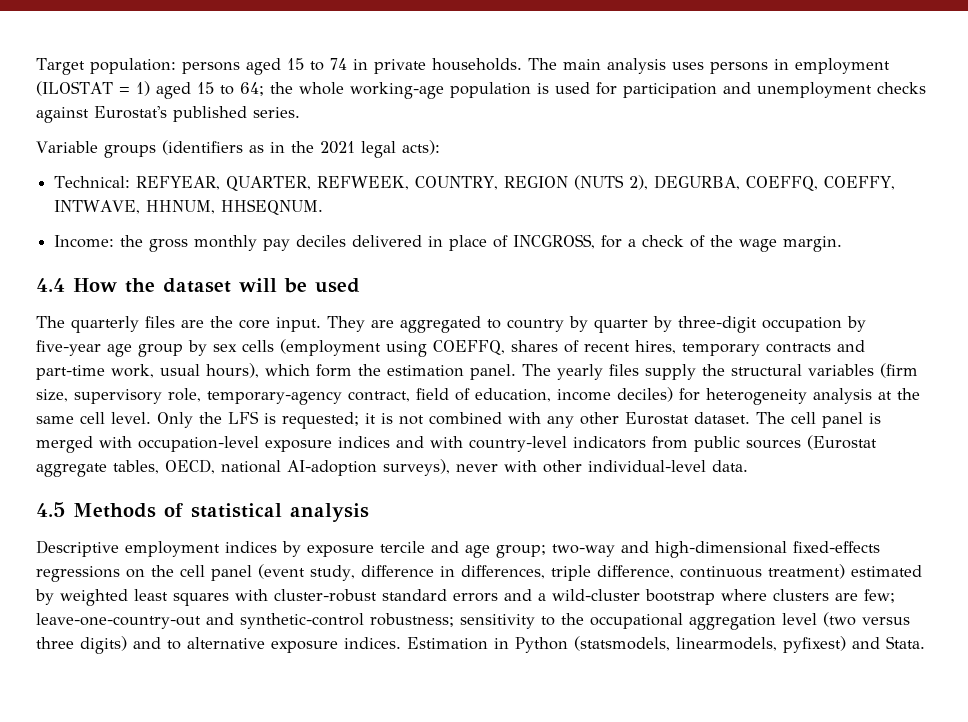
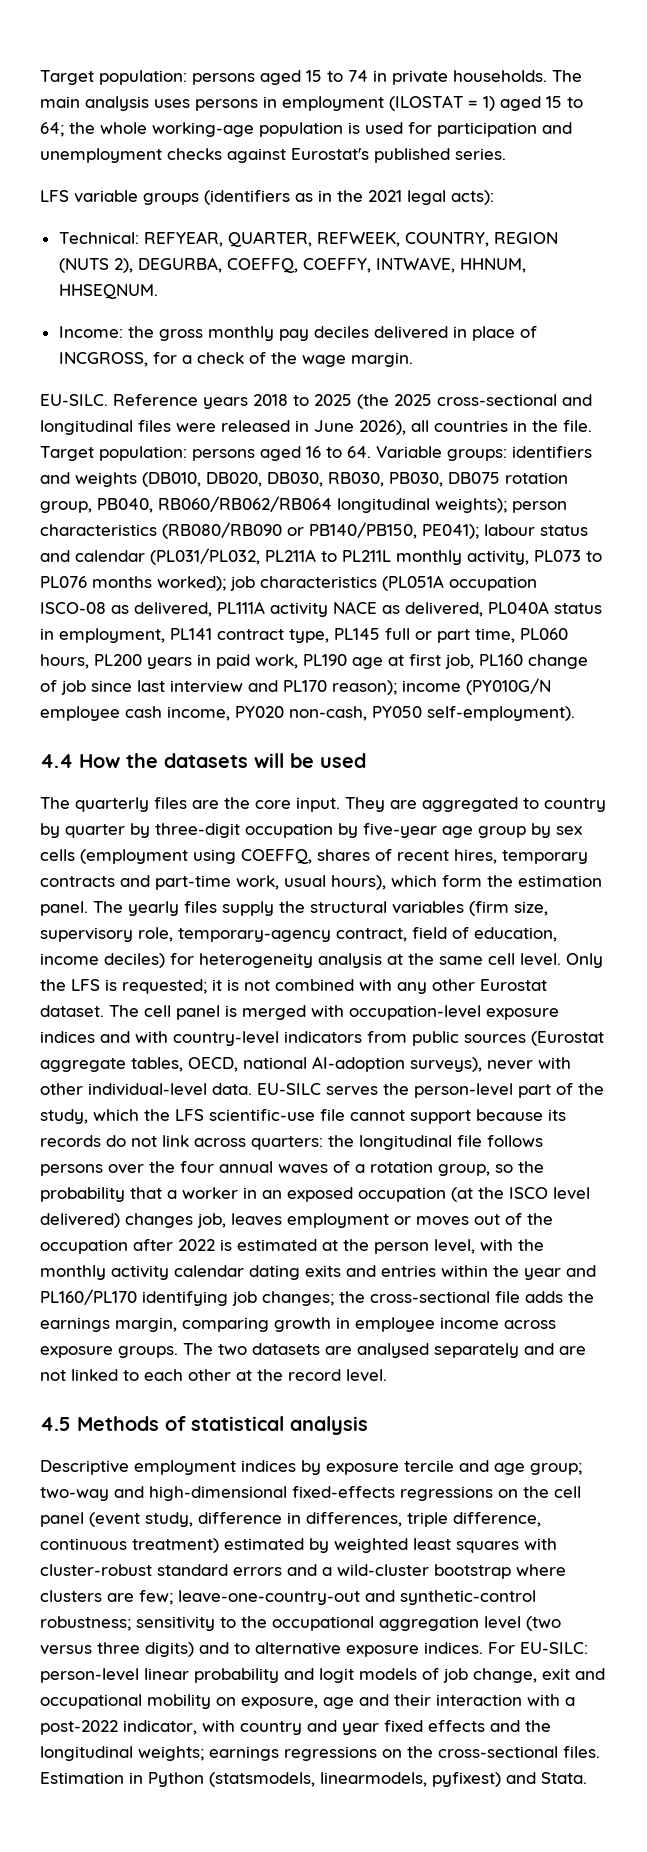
[36,141,98,153] Variable -> [40,190,138,203] LFS variable
(843, 244) none -> [40,394,592,409] [40,420,592,435] [40,446,592,461] [40,472,568,487] [40,496,567,513] [40,522,588,539] [40,548,602,565] [40,575,537,591] [40,601,602,617] [40,628,568,643] [40,654,588,669] [40,678,551,695] [40,706,575,721] // EU-SILC. Reference years 2018 to 2025 (the 2025 cross-sectional and longitudinal files were released in June 2026), all countries in the file. Target population: persons aged 16 to 64. Variable groups: identifiers and weights (DB010, DB020, DB030, RB030, PB030, DB075 rotation group, PB040, RB060/RB062/RB064 longitudinal weights); person characteristics (RB080/RB090 or PB140/PB150, PE041); labour status and calendar (PL031/PL032, PL211A to PL211L monthly activity, PL073 to PL076 months worked); job characteristics (PL051A occupation ISCO-08 as delivered, PL111A activity NACE as delivered, PL040A status in employment, PL141 contract type, PL145 full or part time, PL060 hours, PL200 years in paid work, PL190 age at first job, PL160 change of job since last interview and PL170 reason); income (PY010G/N employee cash income, PY020 non-cash, PY050 self-employment).
[163,278,231,293] dataset -> [164,753,248,768] datasets
(748, 466) none -> [257,1083,604,1098] [40,1109,566,1124] [40,1135,543,1150] [40,1161,544,1176] [40,1187,590,1202] [40,1213,553,1228] [40,1239,544,1254] [40,1265,596,1280] [40,1289,594,1306] [40,1317,556,1332] [40,1343,586,1358] [40,1369,387,1382] EU-SILC serves the person-level part of the study, which the LFS scientific-use file cannot support because its records do not link across quarters: the longitudinal file follows persons over the four annual waves of a rotation group, so the probability that a worker in an exposed occupation (at the ISCO level delivered) changes job, leaves employment or moves out of the occupation after 2022 is estimated at the person level, with the monthly activity calendar dating exits and entries within the year and PL160/PL170 identifying job changes; the cross-sectional file adds the earnings margin, comparing growth in employee income across exposure groups. The two datasets are analysed separately and are not linked to each other at the record level.
(401, 643) none -> [488,1642,588,1654] [40,1668,605,1683] [40,1694,575,1709] [40,1720,551,1735] [40,1746,600,1761] For EU-SILC: person-level linear probability and logit models of job change, exit and occupational mobility on exposure, age and their interaction with a post-2022 indicator, with country and year fixed effects and the longitudinal weights; earnings regressions on the cross-sectional files.

